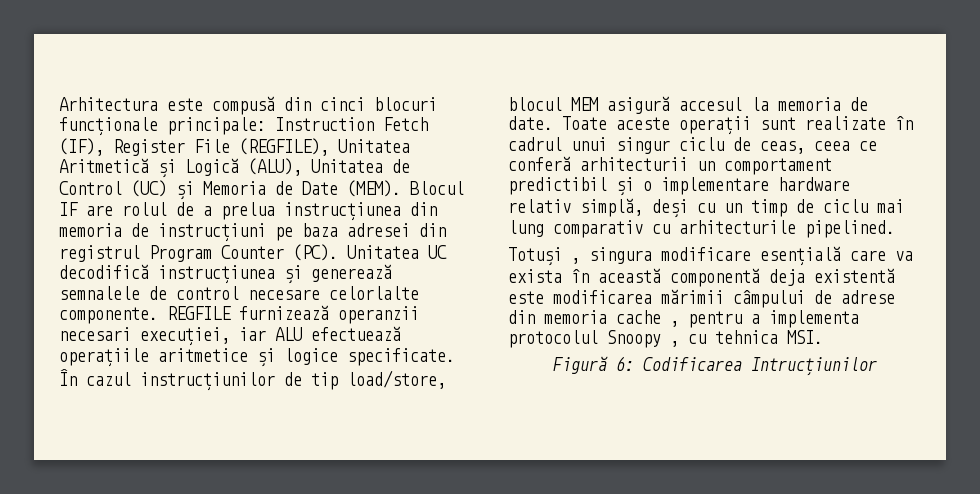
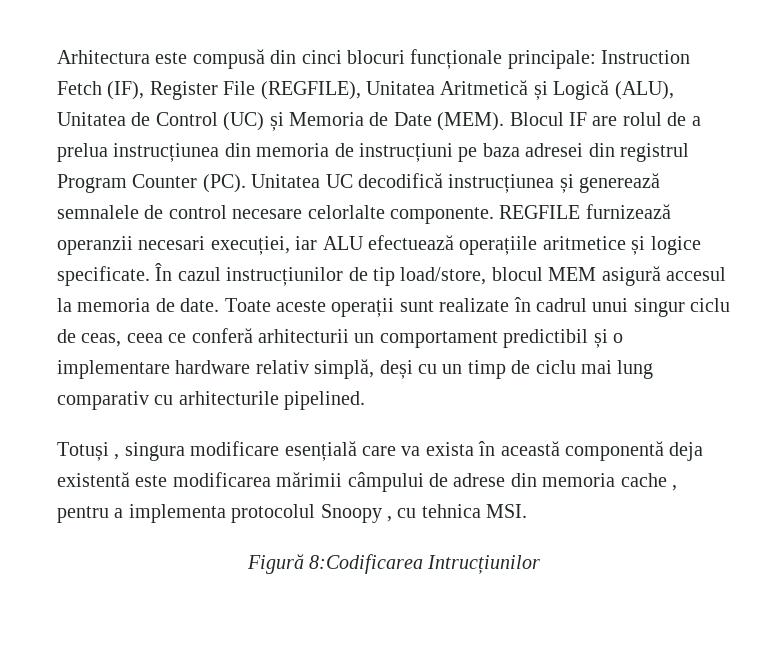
[615,356,742,371] 6: Codificarea -> [309,554,423,574] 8:Codificarea

